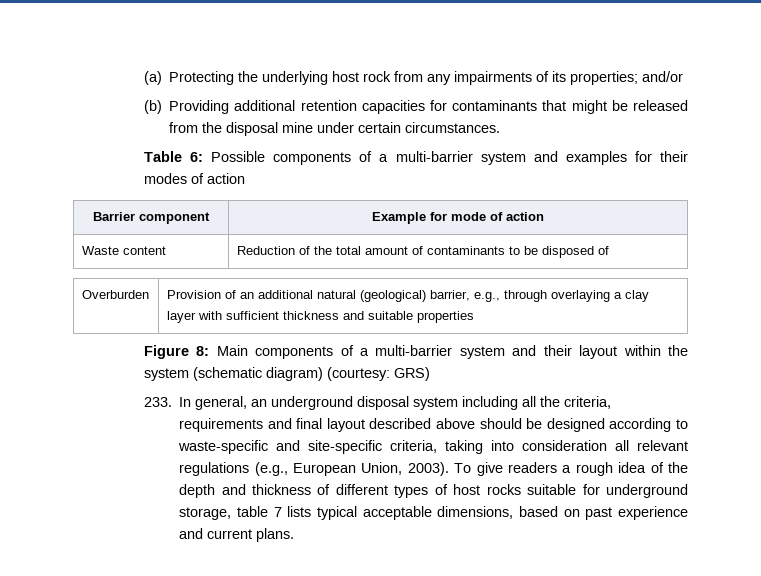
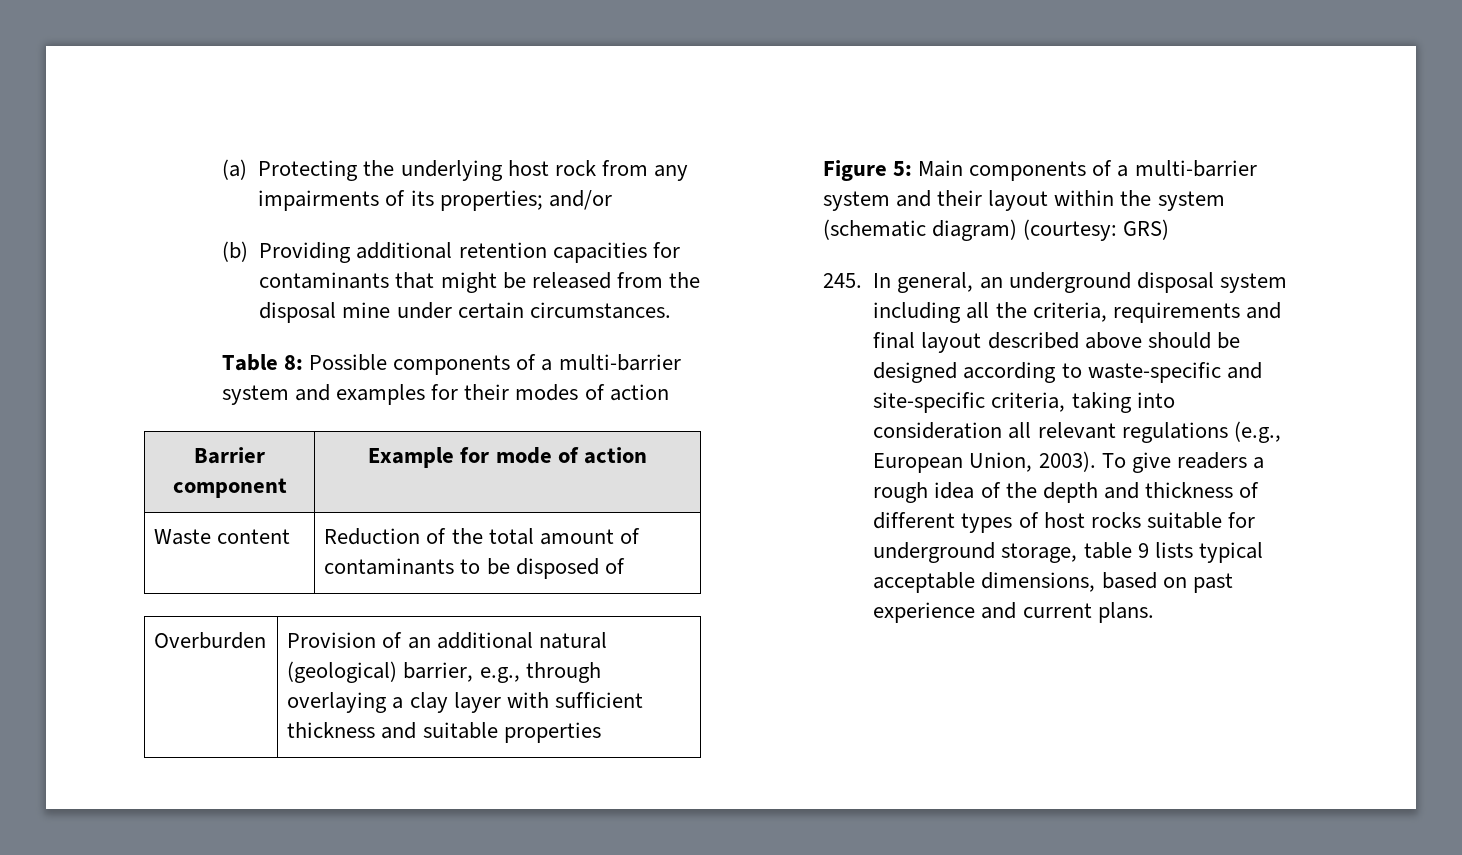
[189,152,203,162] 6: -> [284,355,304,370] 8:
[196,346,210,356] 8: -> [893,161,913,176] 5:
[143,397,172,407] 233. -> [823,273,863,288] 245.
[273,507,282,517] 7 -> [1137,543,1149,558] 9

